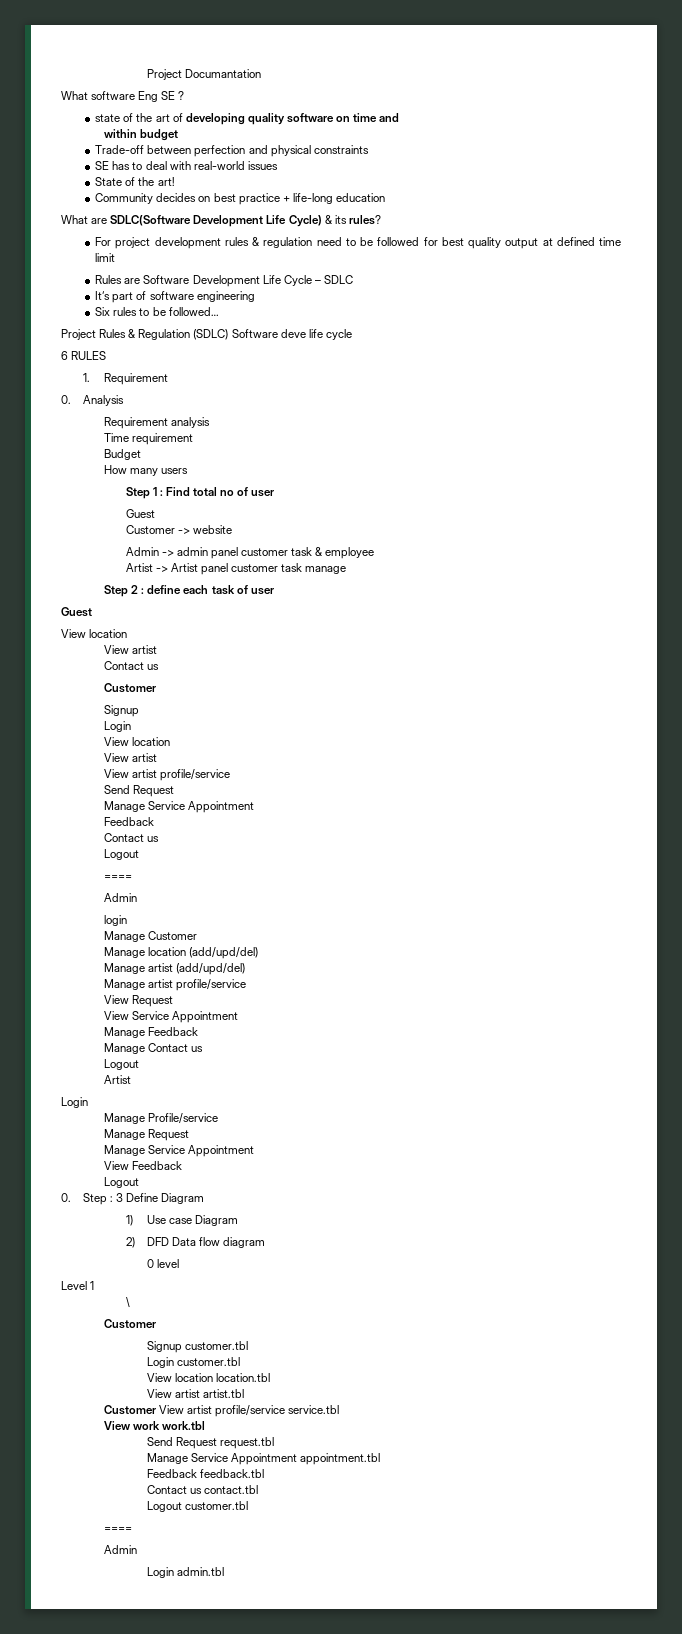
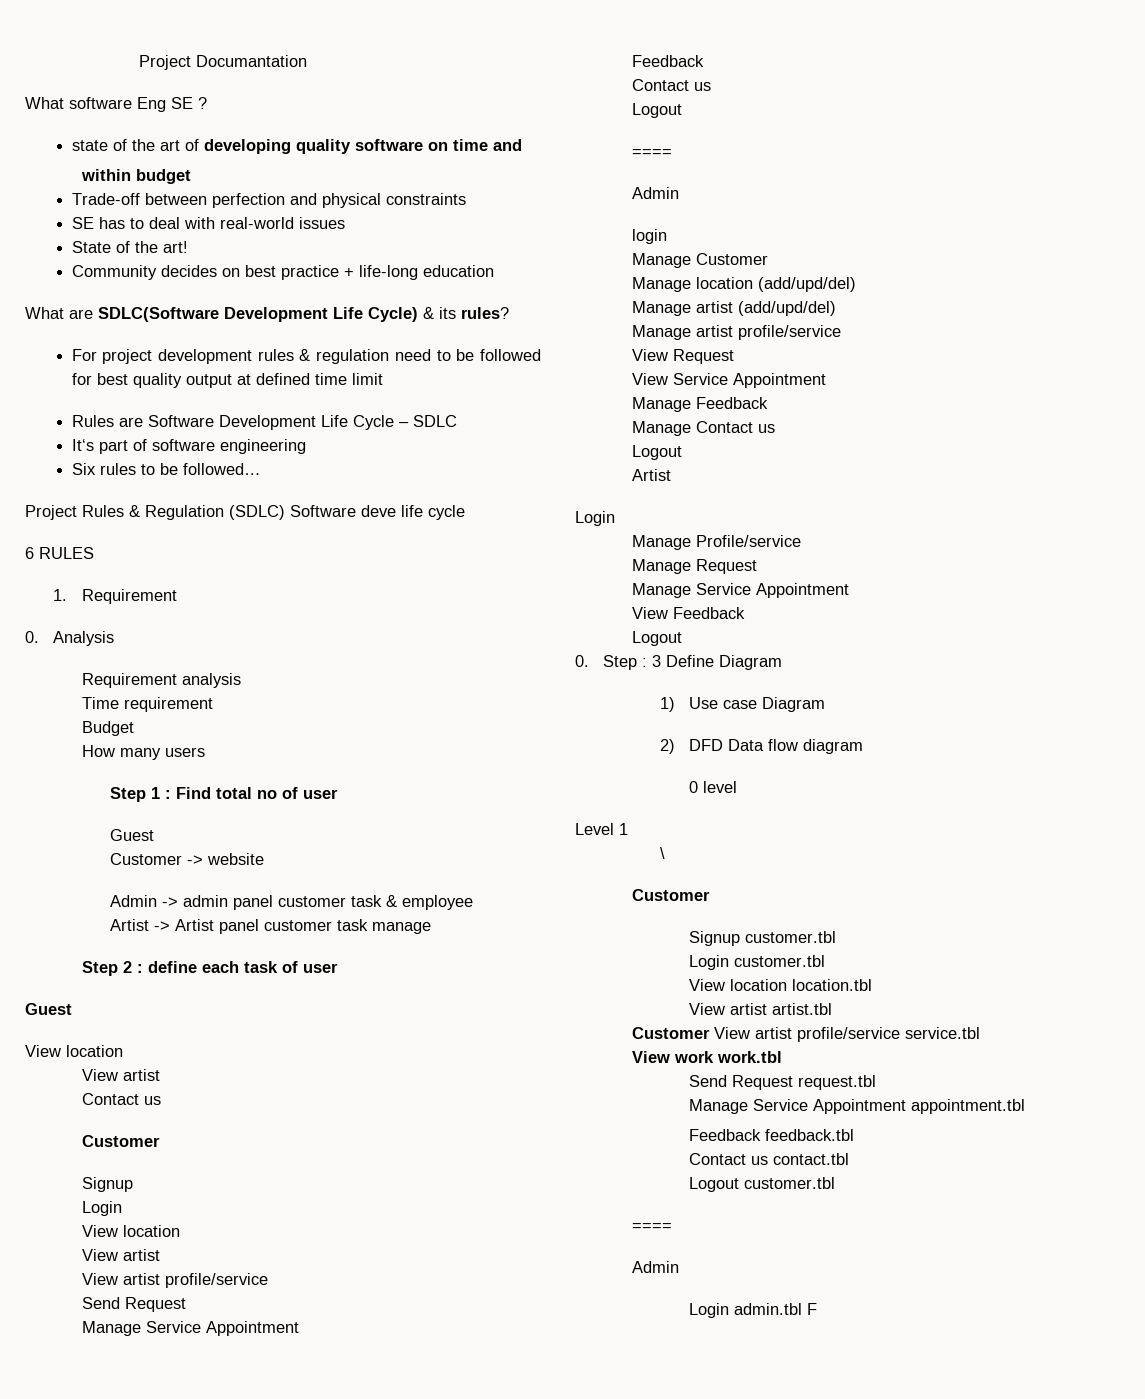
(225, 1571) none -> [806,1303,817,1315] F

